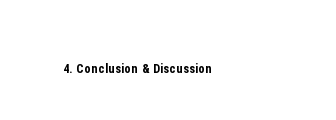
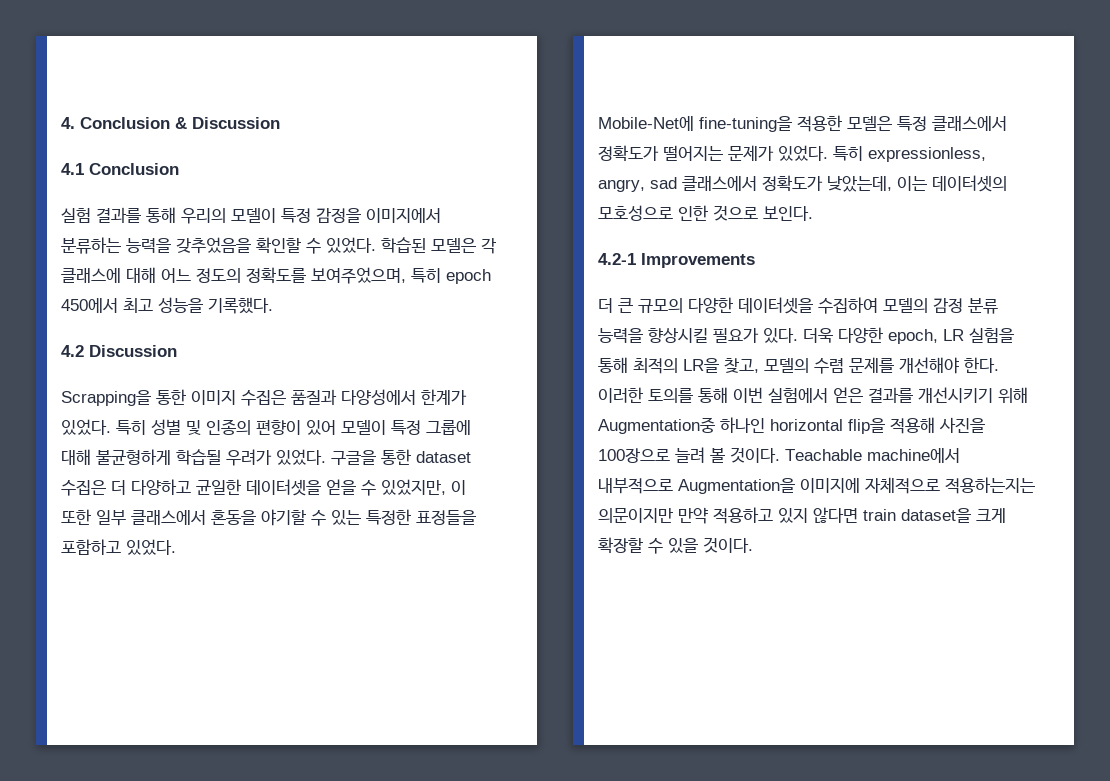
(213, 68) none -> [61,163,179,175] [61,207,441,224] [61,237,496,254] [61,267,491,284] [61,297,273,314] [61,345,177,357] [61,389,467,406] [61,419,471,435] [61,449,471,466] [61,479,466,496] [61,509,476,526] [61,539,176,555] [598,115,1007,132] [598,145,986,162] [598,175,1007,192] [598,205,813,221] [598,253,755,268] [598,297,998,314] [598,327,1014,344] [598,357,999,374] [598,387,1028,404] [598,417,985,434] [598,447,960,463] [598,477,1035,494] [598,507,1006,524] [598,537,753,554] // 4.1 Conclusion // 실험 결과를 통해 우리의 모델이 특정 감정을 이미지에서 분류하는 능력을 갖추었음을 확인할 수 있었다. 학습된 모델은 각 클래스에 대해 어느 정도의 정확도를 보여주었으며, 특히 epoch 450에서 최고 성능을 기록했다. // 4.2 Discussion // Scrapping을 통한 이미지 수집은 품질과 다양성에서 한계가 있었다. 특히 성별 및 인종의 편향이 있어 모델이 특정 그룹에 대해 불균형하게 학습될 우려가 있었다. 구글을 통한 dataset 수집은 더 다양하고 균일한 데이터셋을 얻을 수 있었지만, 이 또한 일부 클래스에서 혼동을 야기할 수 있는 특정한 표정들을 포함하고 있었다. // Mobile-Net에 fine-tuning을 적용한 모델은 특정 클래스에서 정확도가 떨어지는 문제가 있었다. 특히 expressionless, angry, sad 클래스에서 정확도가 낮았는데, 이는 데이터셋의 모호성으로 인한 것으로 보인다. // 4.2-1 Improvements // 더 큰 규모의 다양한 데이터셋을 수집하여 모델의 감정 분류 능력을 향상시킬 필요가 있다. 더욱 다양한 epoch, LR 실험을 통해 최적의 LR을 찾고, 모델의 수렴 문제를 개선해야 한다. 이러한 토의를 통해 이번 실험에서 얻은 결과를 개선시키기 위해 Augmentation중 하나인 horizontal flip을 적용해 사진을 100장으로 늘려 볼 것이다. Teachable machine에서 내부적으로 Augmentation을 이미지에 자체적으로 적용하는지는 의문이지만 만약 적용하고 있지 않다면 train dataset을 크게 확장할 수 있을 것이다.

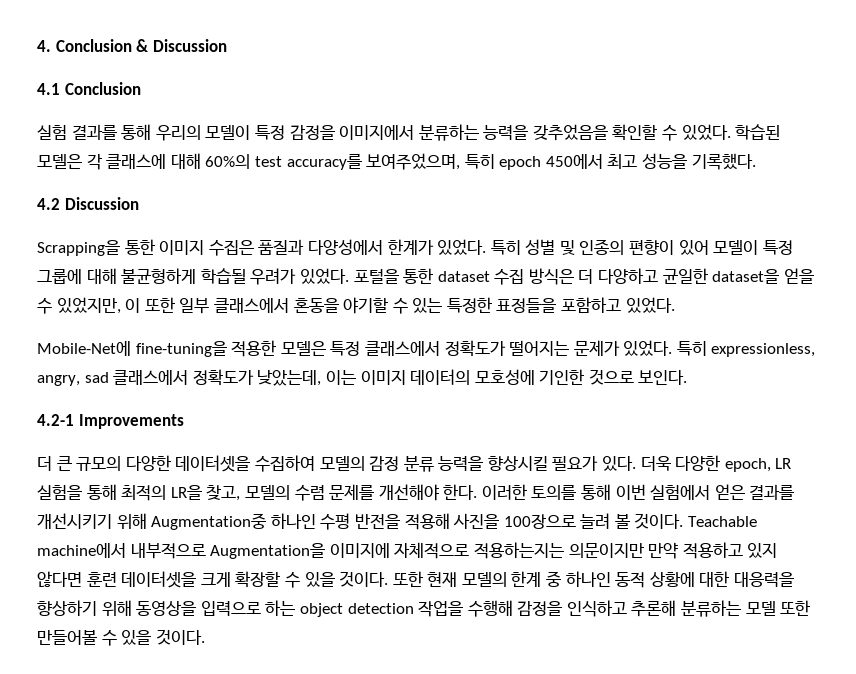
[161,267,306,284] 어느 정도의 정확도를 -> [205,154,362,170] 60%의 test accuracy를
[331,450,376,465] 구글을 -> [353,268,399,284] 포털을
[61,480,106,496] 수집은 -> [494,268,574,285] 수집 방식은
[246,479,321,496] 데이터셋을 -> [712,269,780,284] dataset을
[932,175,1007,192] [598,205,708,221] 데이터셋의 모호성으로 인한 -> [360,369,585,385] 이미지 데이터의 모호성에 기인한
[770,418,885,434] horizontal flip을 -> [320,513,400,530] 수평 반전을
[863,508,971,523] train dataset을 -> [86,571,197,588] 훈련 데이터셋을
(753, 545) none -> [392,571,795,588] [37,600,811,617] [37,629,205,646] 또한 현재 모델의 한계 중 하나인 동적 상황에 대한 대응력을 향상하기 위해 동영상을 입력으로 하는 object detection 작업을 수행해 감정을 인식하고 추론해 분류하는 모델 또한 만들어볼 수 있을 것이다.

